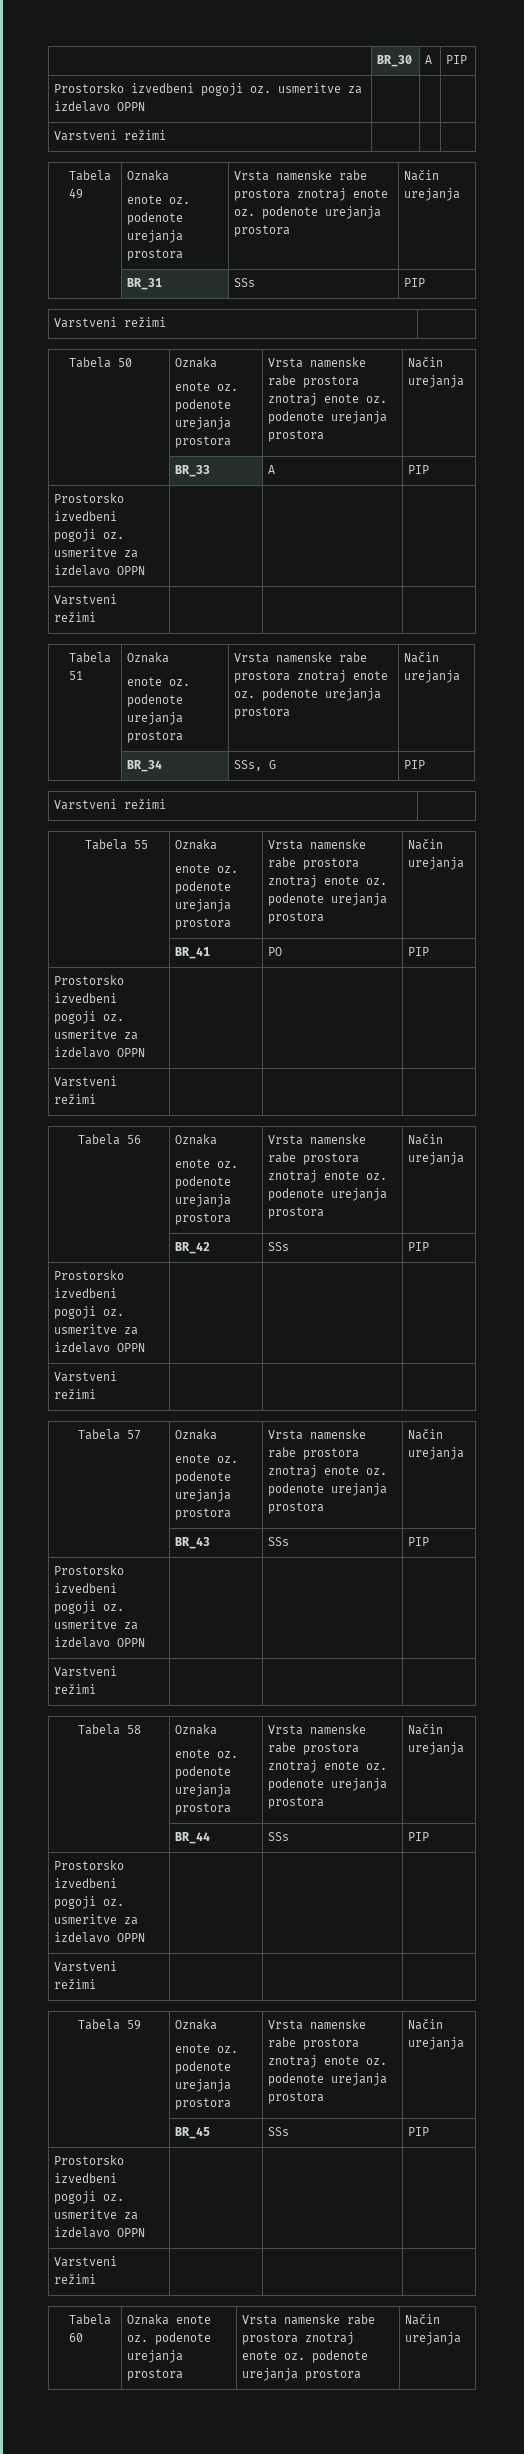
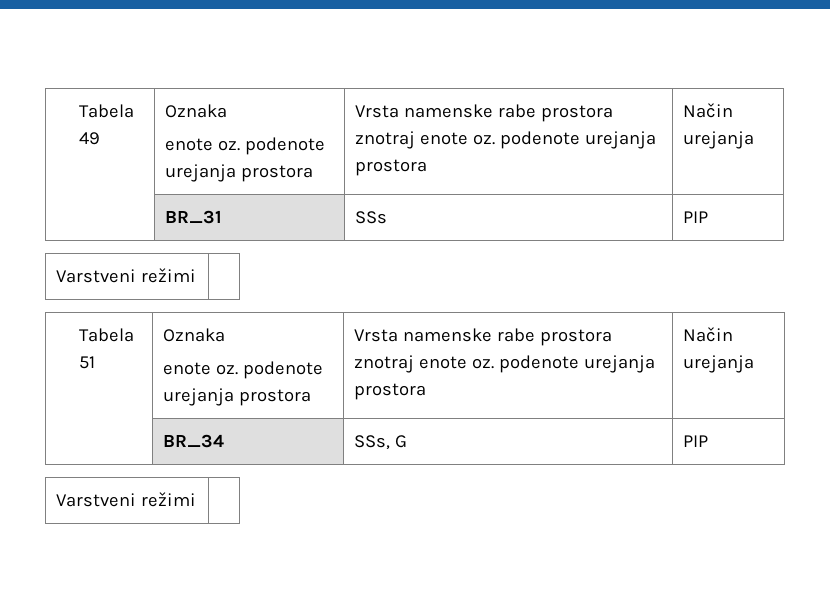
[377,55,413,67] [425,55,433,64] [446,55,468,64] [54,83,363,96] [54,101,146,112] [54,129,167,141] | BR_30 | A | PIP // Prostorsko izvedbeni pogoji oz. usmeritve za izdelavo OPPN | | | // Varstveni režimi | | | // -> (78, 111) none
[69,357,133,368] [175,357,218,368] [175,382,239,391] [175,399,232,412] [175,417,232,430] [175,436,232,448] [268,357,367,368] [268,375,360,388] [268,393,388,406] [268,411,388,424] [268,430,325,442] [408,356,444,368] [408,375,465,388] [175,465,211,477] [268,465,276,474] [408,465,430,474] [54,493,125,503] [54,511,118,521] [54,529,125,542] [54,547,139,558] [54,565,146,576] [54,594,118,605] [54,611,97,622] // Tabela 50 | Oznaka // enote oz. podenote urejanja prostora | Vrsta namenske rabe prostora znotraj enote oz. podenote urejanja prostora | Način urejanja // | BR_33 | A | PIP // Prostorsko izvedbeni pogoji oz. usmeritve za izdelavo OPPN | | | // Varstveni režimi | | | -> (196, 275) none
[84,839,148,850] [175,839,218,850] [175,864,239,873] [175,881,232,894] [175,899,232,912] [175,918,232,930] [268,839,367,850] [268,857,360,870] [268,875,388,888] [268,893,388,906] [268,912,325,924] [408,838,444,850] [408,857,465,870] [175,947,211,959] [268,947,283,956] [408,947,430,956] [54,975,125,985] [54,993,118,1003] [54,1011,125,1024] [54,1029,139,1040] [54,1047,146,1058] [54,1076,118,1087] [54,1093,97,1104] [77,1134,141,1145] [175,1134,218,1145] [175,1159,239,1168] [175,1176,232,1189] [175,1194,232,1207] [175,1213,232,1225] [268,1134,367,1145] [268,1152,360,1165] [268,1170,388,1183] [268,1188,388,1201] [268,1207,325,1219] [408,1133,444,1145] [408,1152,465,1165] [175,1242,211,1254] [268,1242,290,1251] [408,1242,430,1251] [54,1270,125,1280] [54,1288,118,1298] [54,1306,125,1319] [54,1324,139,1335] [54,1342,146,1353] [54,1371,118,1382] [54,1388,97,1399] [77,1429,141,1440] [175,1429,218,1440] [175,1454,239,1463] [175,1471,232,1484] [175,1489,232,1502] [175,1508,232,1520] [268,1429,367,1440] [268,1447,360,1460] [268,1465,388,1478] [268,1483,388,1496] [268,1502,325,1514] [408,1428,444,1440] [408,1447,465,1460] [175,1537,211,1549] [268,1537,290,1546] [408,1537,430,1546] [54,1565,125,1575] [54,1583,118,1593] [54,1601,125,1614] [54,1619,139,1630] [54,1637,146,1648] [54,1666,118,1677] [54,1683,97,1694] [77,1724,141,1735] [175,1724,218,1735] [175,1749,239,1758] [175,1766,232,1779] [175,1784,232,1797] [175,1803,232,1815] [268,1724,367,1735] [268,1742,360,1755] [268,1760,388,1773] [268,1778,388,1791] [268,1797,325,1809] [408,1723,444,1735] [408,1742,465,1755] [175,1832,211,1844] [268,1832,290,1841] [408,1832,430,1841] [54,1860,125,1870] [54,1878,118,1888] [54,1896,125,1909] [54,1914,139,1925] [54,1932,146,1943] [54,1961,118,1972] [54,1978,97,1989] [77,2019,141,2030] [175,2019,218,2030] [175,2044,239,2053] [175,2061,232,2074] [175,2079,232,2092] [175,2098,232,2110] [268,2019,367,2030] [268,2037,360,2050] [268,2055,388,2068] [268,2073,388,2086] [268,2092,325,2104] [408,2018,444,2030] [408,2037,465,2050] [175,2127,211,2139] [268,2127,290,2136] [408,2127,430,2136] [54,2155,125,2165] [54,2173,118,2183] [54,2191,125,2204] [54,2209,139,2220] [54,2227,146,2238] [54,2256,118,2267] [54,2273,97,2284] [69,2314,112,2325] [69,2333,84,2342] [127,2314,212,2325] [127,2332,212,2345] [127,2350,184,2363] [127,2369,184,2381] [242,2314,376,2325] [242,2332,355,2345] [242,2350,369,2363] [242,2368,362,2381] [405,2313,441,2325] [405,2332,462,2345] // Tabela 55 | Oznaka // enote oz. podenote urejanja prostora | Vrsta namenske rabe prostora znotraj enote oz. podenote urejanja prostora | Način urejanja // | BR_41 | PO | PIP // Prostorsko izvedbeni pogoji oz. usmeritve za izdelavo OPPN | | | // Varstveni režimi | | | // Tabela 56 | Oznaka // enote oz. podenote urejanja prostora | Vrsta namenske rabe prostora znotraj enote oz. podenote urejanja prostora | Način urejanja // | BR_42 | SSs | PIP // Prostorsko izvedbeni pogoji oz. usmeritve za izdelavo OPPN | | | // Varstveni režimi | | | // Tabela 57 | Oznaka // enote oz. podenote urejanja prostora | Vrsta namenske rabe prostora znotraj enote oz. podenote urejanja prostora | Način urejanja // | BR_43 | SSs | PIP // Prostorsko izvedbeni pogoji oz. usmeritve za izdelavo OPPN | | | // Varstveni režimi | | | // Tabela 58 | Oznaka // enote oz. podenote urejanja prostora | Vrsta namenske rabe prostora znotraj enote oz. podenote urejanja prostora | Način urejanja // | BR_44 | SSs | PIP // Prostorsko izvedbeni pogoji oz. usmeritve za izdelavo OPPN | | | // Varstveni režimi | | | // Tabela 59 | Oznaka // enote oz. podenote urejanja prostora | Vrsta namenske rabe prostora znotraj enote oz. podenote urejanja prostora | Način urejanja // | BR_45 | SSs | PIP // Prostorsko izvedbeni pogoji oz. usmeritve za izdelavo OPPN | | | // Varstveni režimi | | | // Tabela 60 | Oznaka enote oz. podenote urejanja prostora | Vrsta namenske rabe prostora znotraj enote oz. podenote urejanja prostora | Način urejanja -> (196, 499) none

